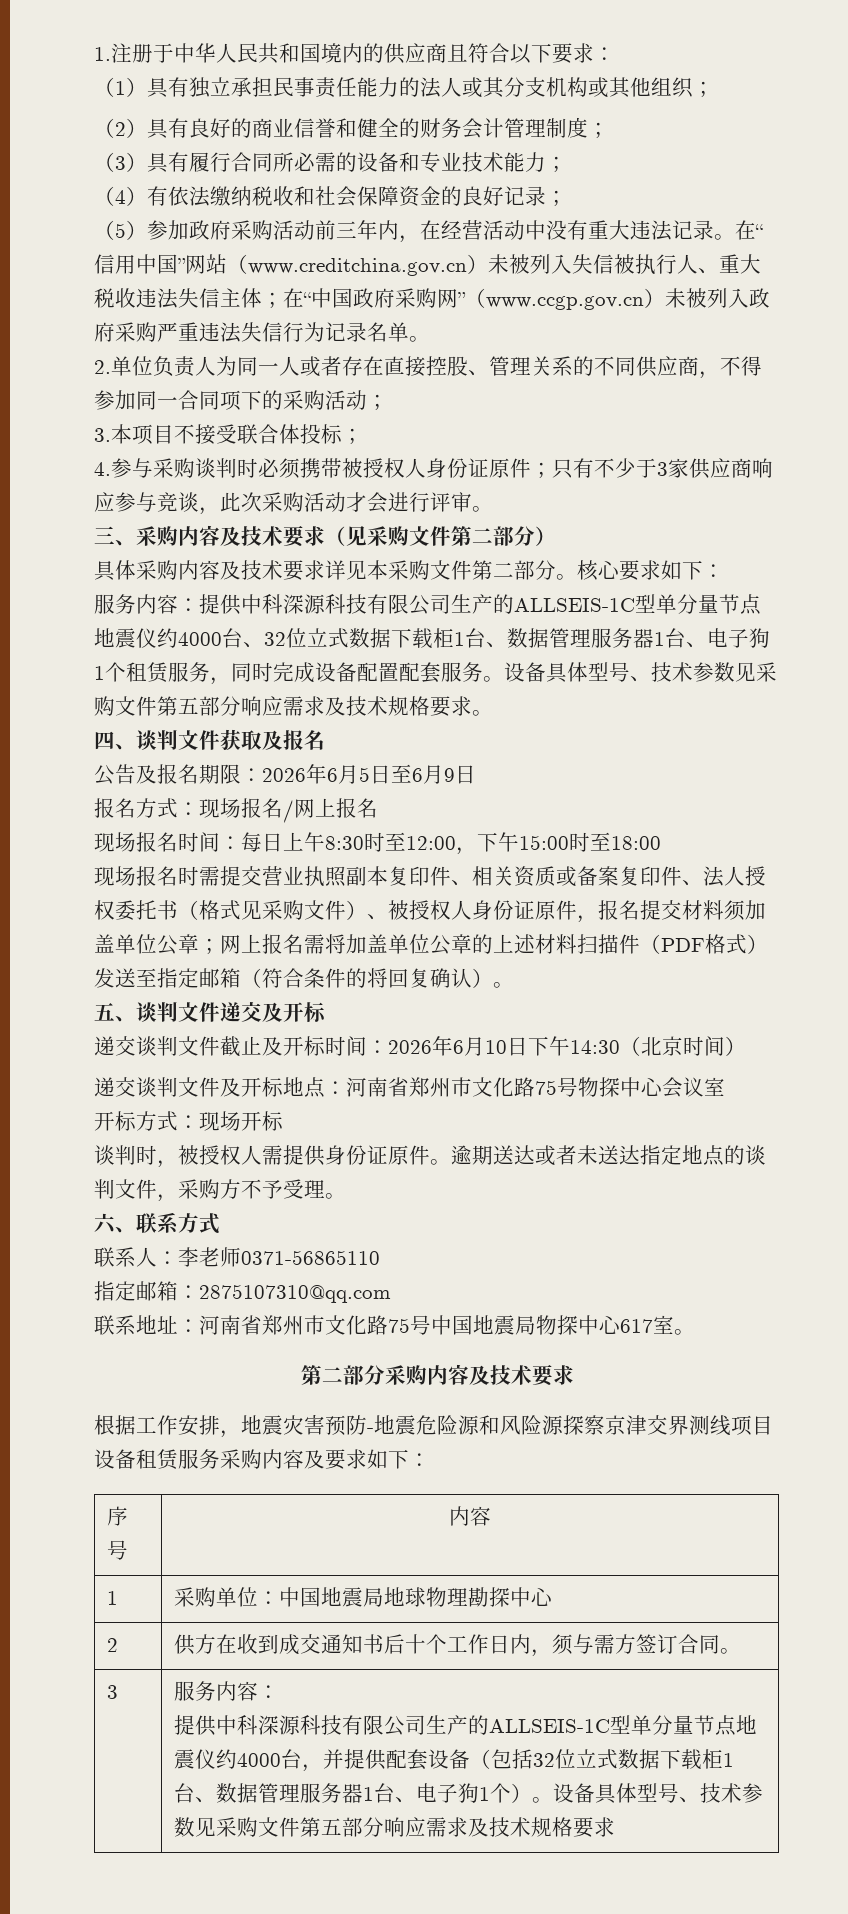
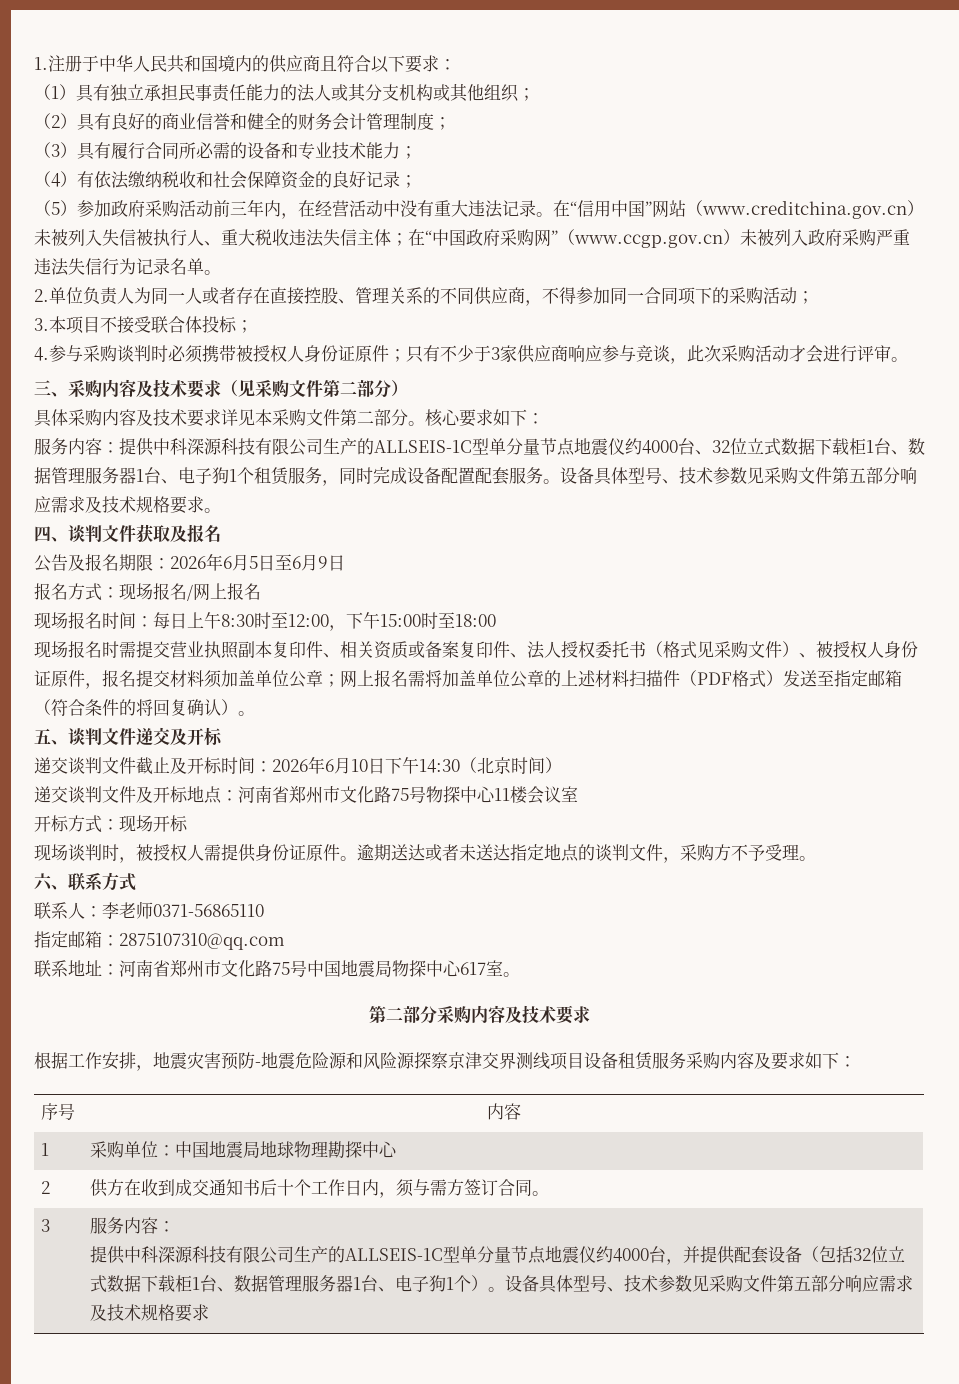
(663, 1086) none -> [494,786,527,804] 11楼
(284, 1121) none -> [34,844,68,861] 现场

